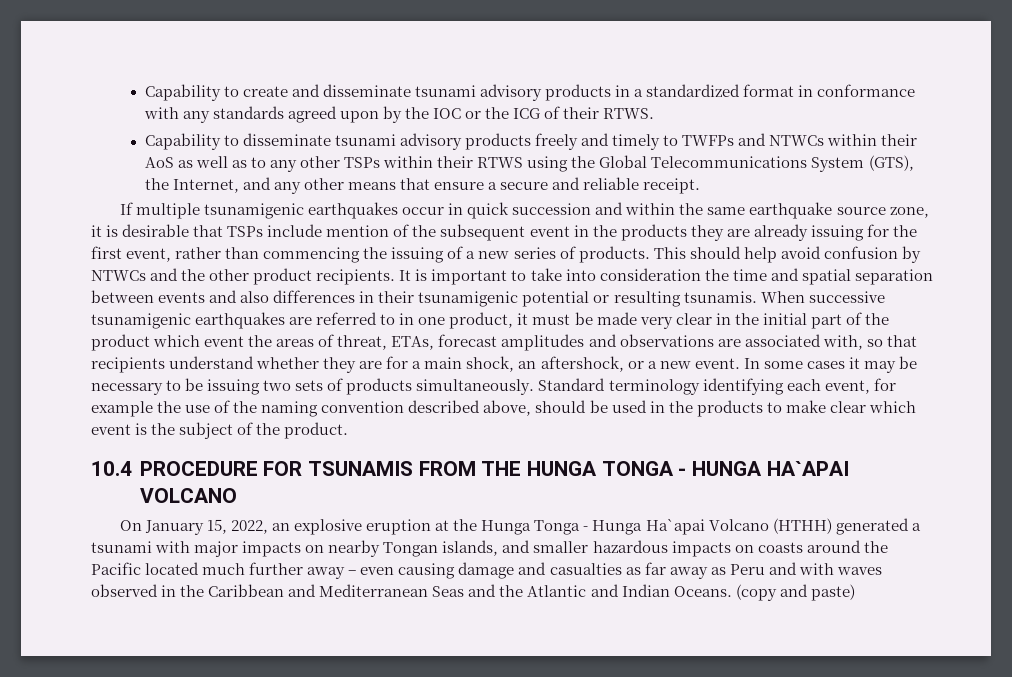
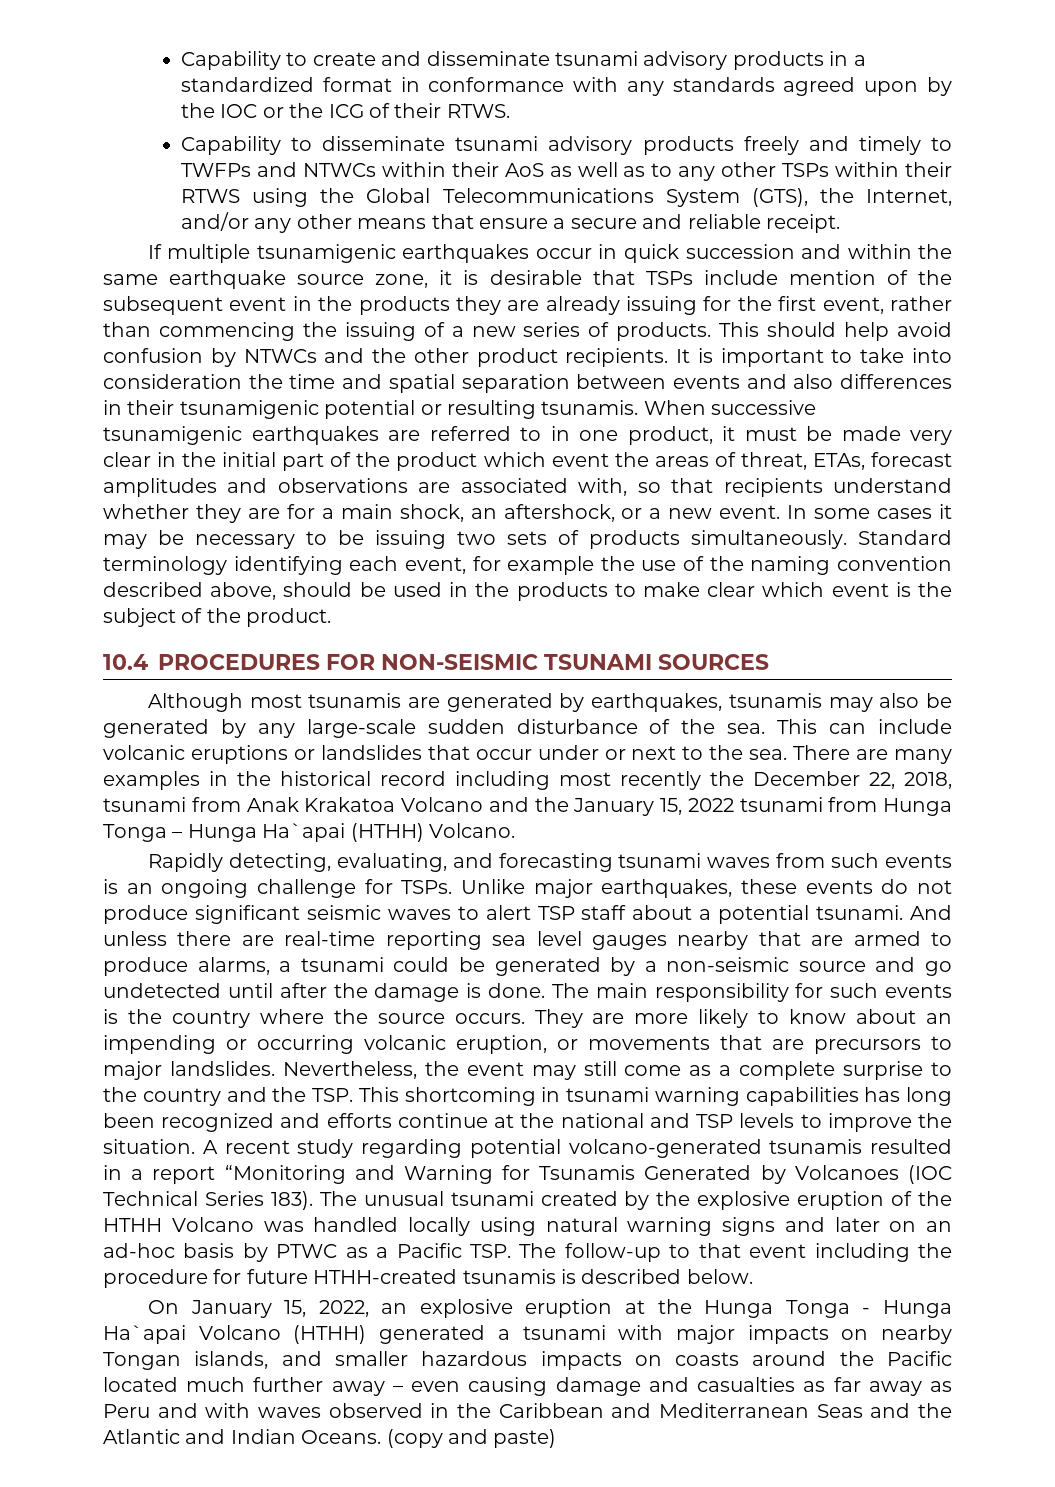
[242,177,271,190] and -> [181,212,250,231] and/or
[139,461,849,476] [139,488,237,503] PROCEDURE FOR TSUNAMIS FROM THE HUNGA TONGA - HUNGA HA`APAI VOLCANO -> [158,654,769,670] [147,693,952,712] [103,719,952,738] [103,745,953,764] [103,771,952,790] [103,797,952,816] [103,823,515,842] [147,853,952,872] [103,879,952,898] [103,905,952,924] [103,931,952,950] [103,957,953,976] [103,983,952,1002] [103,1009,953,1028] [103,1035,952,1054] [103,1061,952,1080] [103,1087,952,1106] [103,1113,953,1132] [103,1139,952,1158] [103,1165,952,1184] [103,1191,952,1210] [103,1217,952,1236] [103,1243,953,1262] [103,1269,753,1288] PROCEDURES FOR NON-SEISMIC TSUNAMI SOURCES // Although most tsunamis are generated by earthquakes, tsunamis may also be generated by any large-scale sudden disturbance of the sea. This can include volcanic eruptions or landslides that occur under or next to the sea. There are many examples in the historical record including most recently the December 22, 2018, tsunami from Anak Krakatoa Volcano and the January 15, 2022 tsunami from Hunga Tonga – Hunga Ha`apai (HTHH) Volcano. // Rapidly detecting, evaluating, and forecasting tsunami waves from such events is an ongoing challenge for TSPs. Unlike major earthquakes, these events do not produce significant seismic waves to alert TSP staff about a potential tsunami. And unless there are real-time reporting sea level gauges nearby that are armed to produce alarms, a tsunami could be generated by a non-seismic source and go undetected until after the damage is done. The main responsibility for such events is the country where the source occurs. They are more likely to know about an impending or occurring volcanic eruption, or movements that are precursors to major landslides. Nevertheless, the event may still come as a complete surprise to the country and the TSP. This shortcoming in tsunami warning capabilities has long been recognized and efforts continue at the national and TSP levels to improve the situation. A recent study regarding potential volcano-generated tsunamis resulted in a report “Monitoring and Warning for Tsunamis Generated by Volcanoes (IOC Technical Series 183). The unusual tsunami created by the explosive eruption of the HTHH Volcano was handled locally using natural warning signs and later on an ad-hoc basis by PTWC as a Pacific TSP. The follow-up to that event including the procedure for future HTHH-created tsunamis is described below.

